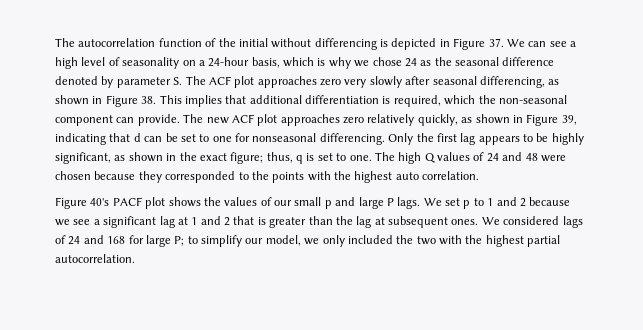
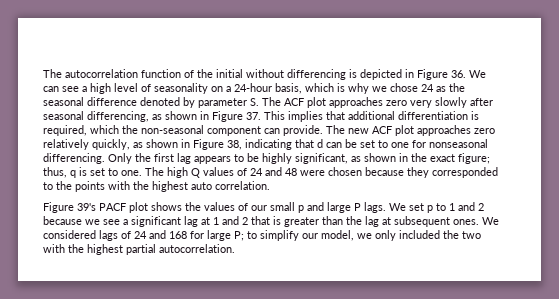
[488,38,504,47] 37. -> [451,70,466,78] 36.
[141,96,157,104] 38. -> [246,112,261,120] 37.
[561,115,577,125] 39, -> [227,140,242,150] 38,
[90,198,110,206] 40's -> [77,203,96,211] 39's

